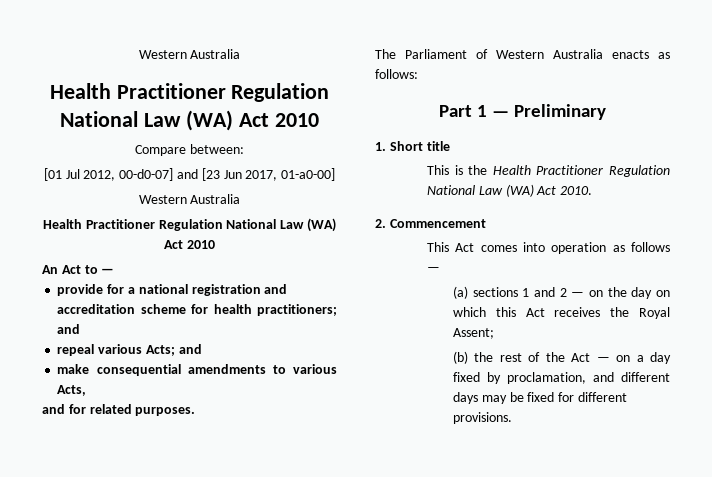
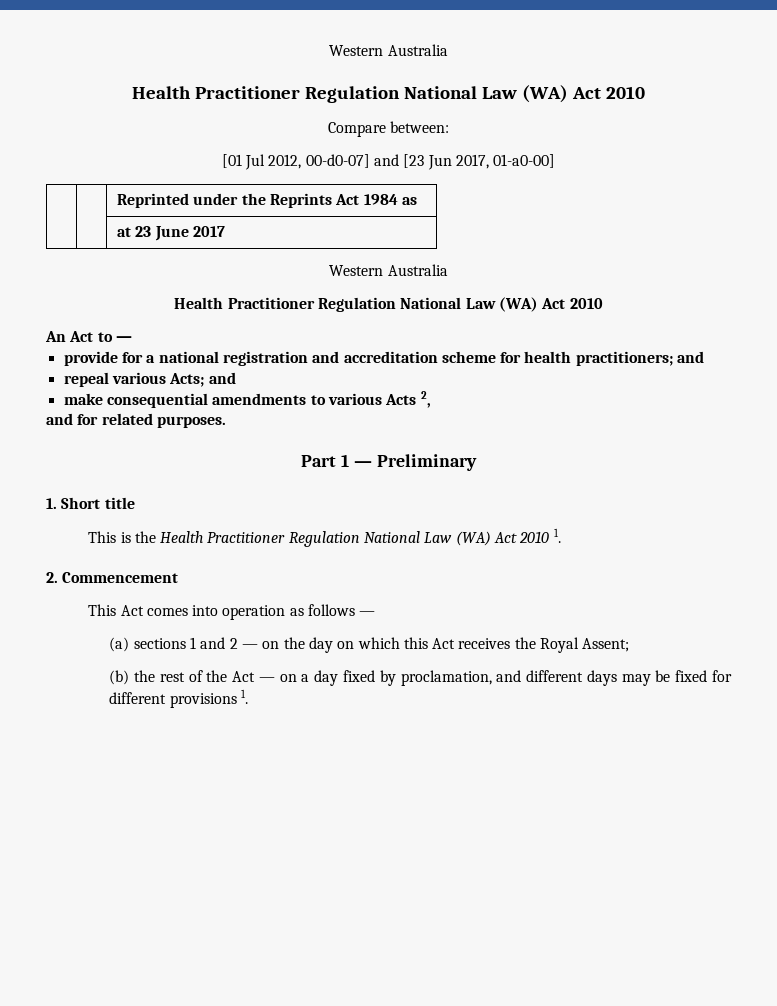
(336, 174) none -> [117,193,417,208] [117,226,225,241] // | | Reprinted under the Reprints Act 1984 as // | | at 23 June 2017
[57,385,87,396] Acts, -> [385,391,431,408] Acts 2,
[375,49,670,59] [375,69,418,79] // The Parliament of Western Australia enacts as follows: -> (226, 422) none
[560,186,593,195] 2010. -> [519,528,561,543] 2010 1.
[453,412,513,424] provisions. -> [169,689,248,708] provisions 1.

